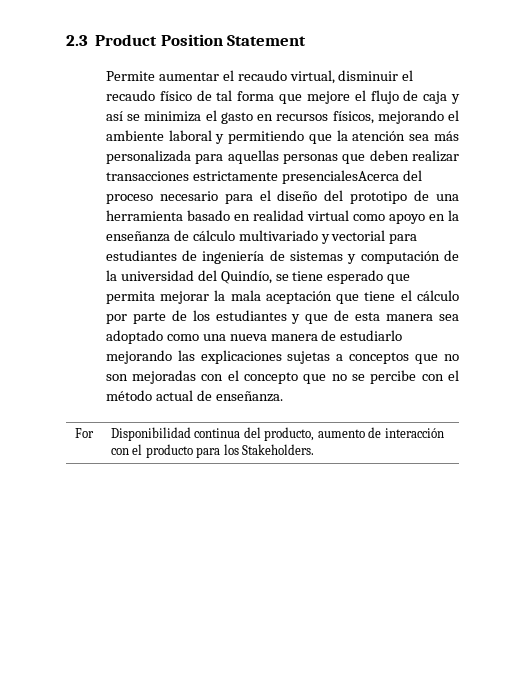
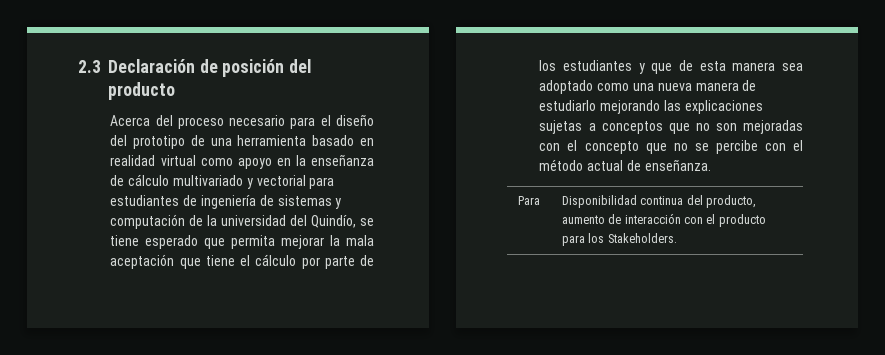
[95,34,307,46] [105,70,414,84] [105,90,461,104] [105,110,459,124] [105,130,459,144] [105,150,459,164] [105,170,399,184] Product Position Statement // Permite aumentar el recaudo virtual, disminuir el recaudo físico de tal forma que mejore el flujo de caja y así se minimiza el gasto en recursos físicos, mejorando el ambiente laboral y permitiendo que la atención sea más personalizada para aquellas personas que deben realizar transacciones estrictamente presencialesAcerca -> [108,59,312,77] [108,82,175,100] [110,115,151,126] Declaración de posición del producto // Acerca
[74,428,94,438] For -> [517,196,540,205] Para

